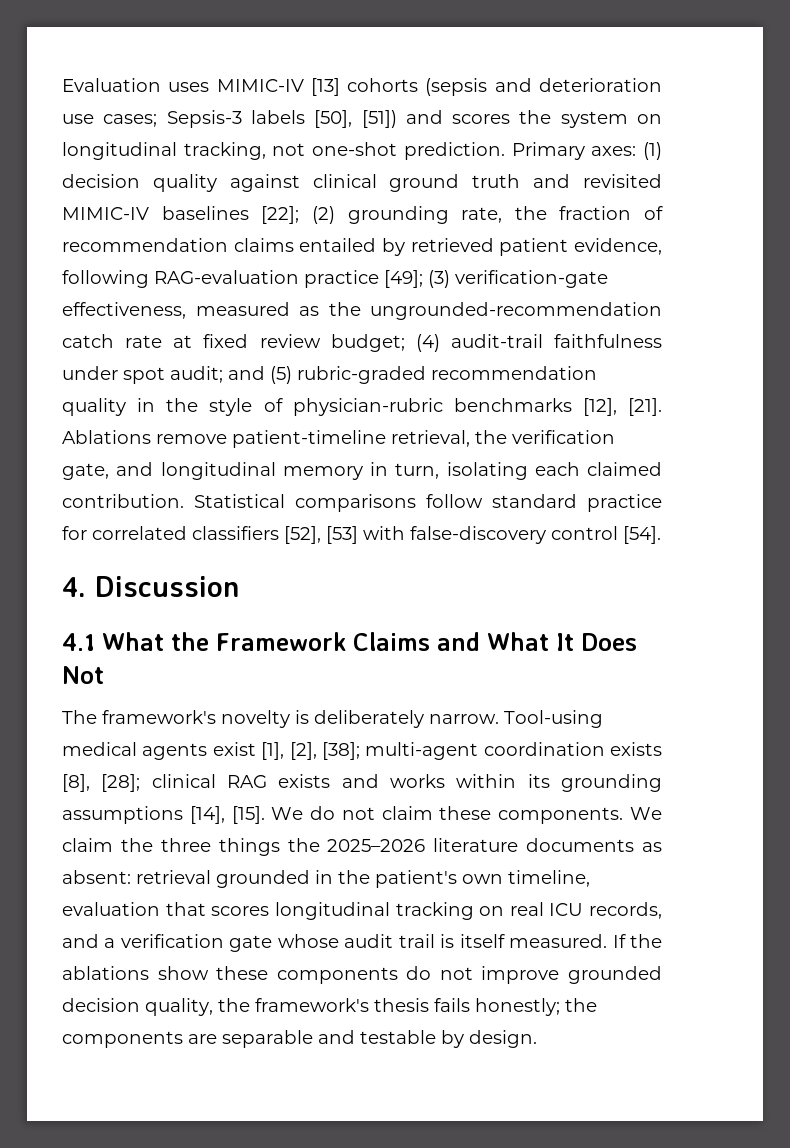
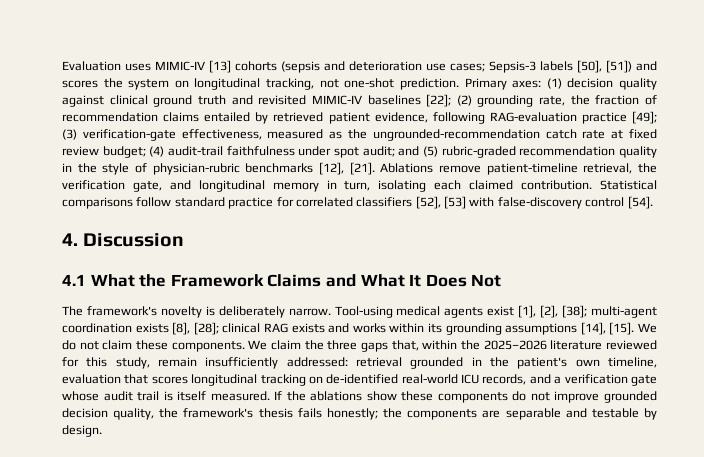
[218,838,662,856] [62,870,131,884] things the 2025–2026 literature documents as absent: -> [361,340,658,352] [62,357,348,369] gaps that, within the 2025–2026 literature reviewed for this study, remain insufficiently addressed:
[509,902,544,916] real -> [326,374,458,384] de-identified real-world

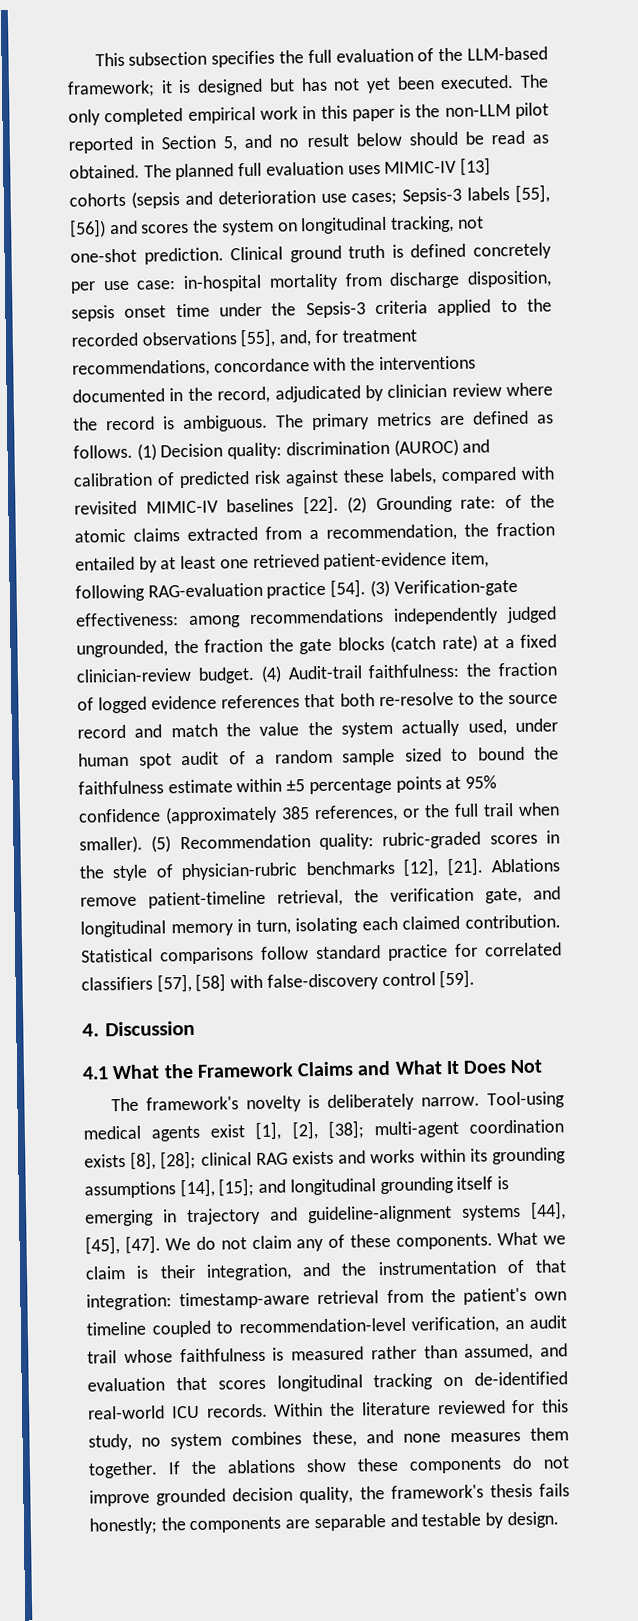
[62,61,121,71] Evaluation -> [94,46,548,68] [67,74,549,98] [68,102,549,126] [68,130,549,154] [69,161,344,181] This subsection specifies the full evaluation of the LLM-based framework; it is designed but has not yet been executed. The only completed empirical work in this paper is the non-LLM pilot reported in Section 5, and no result below should be read as obtained. The planned full evaluation
[577,60,632,73] [50], [51]) -> [515,184,550,203] [70,219,106,238] [55], [56])
[464,78,658,90] [62,94,657,107] [62,111,658,124] [62,129,657,141] [62,146,658,158] Primary axes: (1) decision quality against clinical ground truth and revisited MIMIC-IV baselines [22]; (2) grounding rate, the fraction of recommendation claims entailed by retrieved patient evidence, following RAG-evaluation practice [49]; (3) verification-gate effectiveness, measured as the ungrounded-recommendation catch rate at fixed review budget; (4) audit-trail faithfulness under spot audit; and (5) rubric-graded recommendation quality -> [230,242,552,263] [70,270,552,294] [71,298,552,322] [71,328,417,348] [72,355,476,378] [72,382,553,404] [73,410,554,433] [73,438,491,461] [73,466,554,489] [74,494,555,515] [74,522,555,543] [75,551,490,573] [75,578,518,602] [75,606,557,628] [76,634,557,658] [76,662,557,684] [77,691,558,714] [77,718,558,739] [78,746,559,769] [78,775,498,795] [78,802,560,825] [79,831,538,854] Clinical ground truth is defined concretely per use case: in-hospital mortality from discharge disposition, sepsis onset time under the Sepsis-3 criteria applied to the recorded observations [55], and, for treatment recommendations, concordance with the interventions documented in the record, adjudicated by clinician review where the record is ambiguous. The primary metrics are defined as follows. (1) Decision quality: discrimination (AUROC) and calibration of predicted risk against these labels, compared with revisited MIMIC-IV baselines [22]. (2) Grounding rate: of the atomic claims extracted from a recommendation, the fraction entailed by at least one retrieved patient-evidence item, following RAG-evaluation practice [54]. (3) Verification-gate effectiveness: among recommendations independently judged ungrounded, the fraction the gate blocks (catch rate) at a fixed clinician-review budget. (4) Audit-trail faithfulness: the fraction of logged evidence references that both re-resolve to the source record and match the value the system actually used, under human spot audit of a random sample sized to bound the faithfulness estimate within ±5 percentage points at 95% confidence (approximately 385 references, or the full trail when smaller). (5) Recommendation quality: rubric-graded scores
[415,196,466,209] [52], [53] -> [156,973,227,993] [57], [58]
[627,196,653,209] [54]. -> [439,969,476,989] [59].
[609,322,658,335] [62,340,658,352] [62,357,657,369] [15]. We do not claim these components. We claim the three gaps that, within the 2025–2026 literature reviewed for this study, remain insufficiently addressed: retrieval grounded in the patient's own timeline, -> [218,1176,510,1197] [85,1201,566,1227] [85,1231,566,1255] [85,1259,567,1281] [86,1287,568,1311] [86,1315,567,1338] [87,1343,568,1364] [15]; and longitudinal grounding itself is emerging in trajectory and guideline-alignment systems [44], [45], [47]. We do not claim any of these components. What we claim is their integration, and the instrumentation of that integration: timestamp-aware retrieval from the patient's own timeline coupled to recommendation-level verification, an audit trail whose faithfulness is measured rather than assumed, and
[482,374,657,386] [62,391,270,401] records, and a verification gate whose audit trail is itself measured. -> [206,1399,569,1418] [88,1427,569,1451] [88,1461,158,1479] records. Within the literature reviewed for this study, no system combines these, and none measures them together.

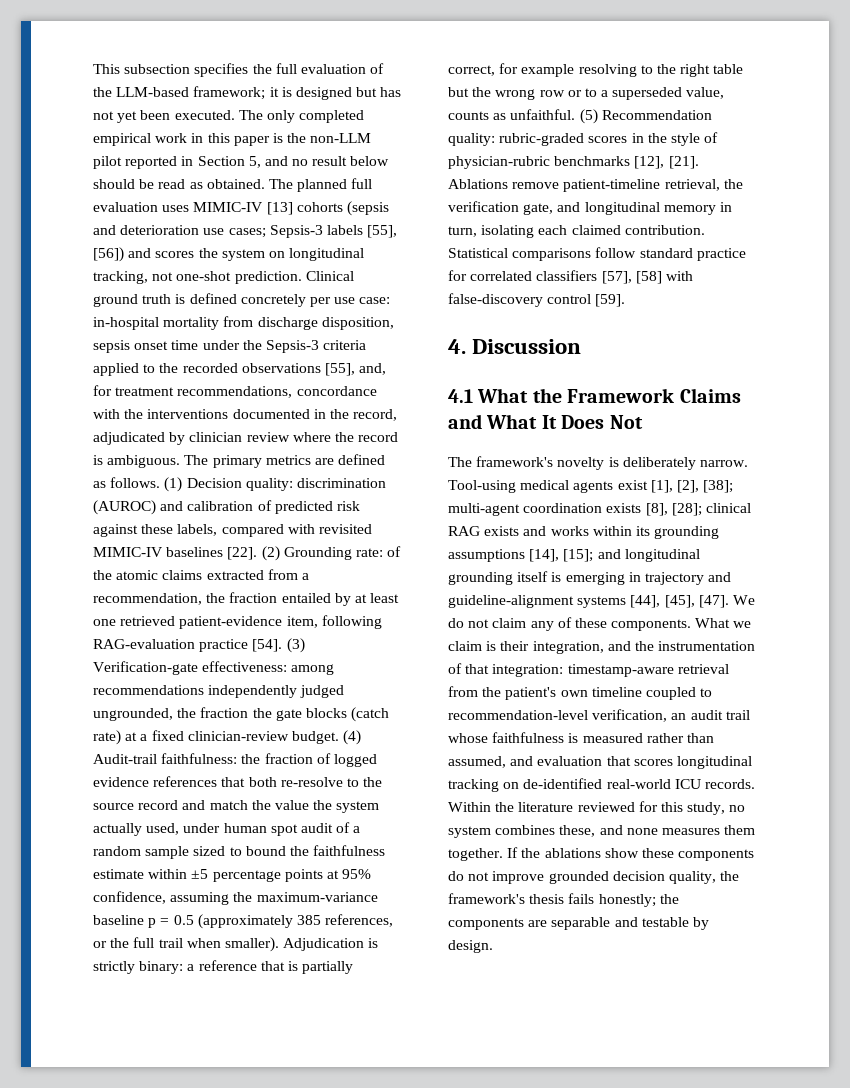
[78,808,161,823] confidence -> [93,891,378,905] [93,915,194,928] confidence, assuming the maximum-variance baseline p = 0.5
(143, 844) none -> [283,938,379,951] [93,960,354,974] [448,63,744,77] [448,87,725,100] [448,109,576,120] Adjudication is strictly binary: a reference that is partially correct, for example resolving to the right table but the wrong row or to a superseded value, counts as unfaithful.

